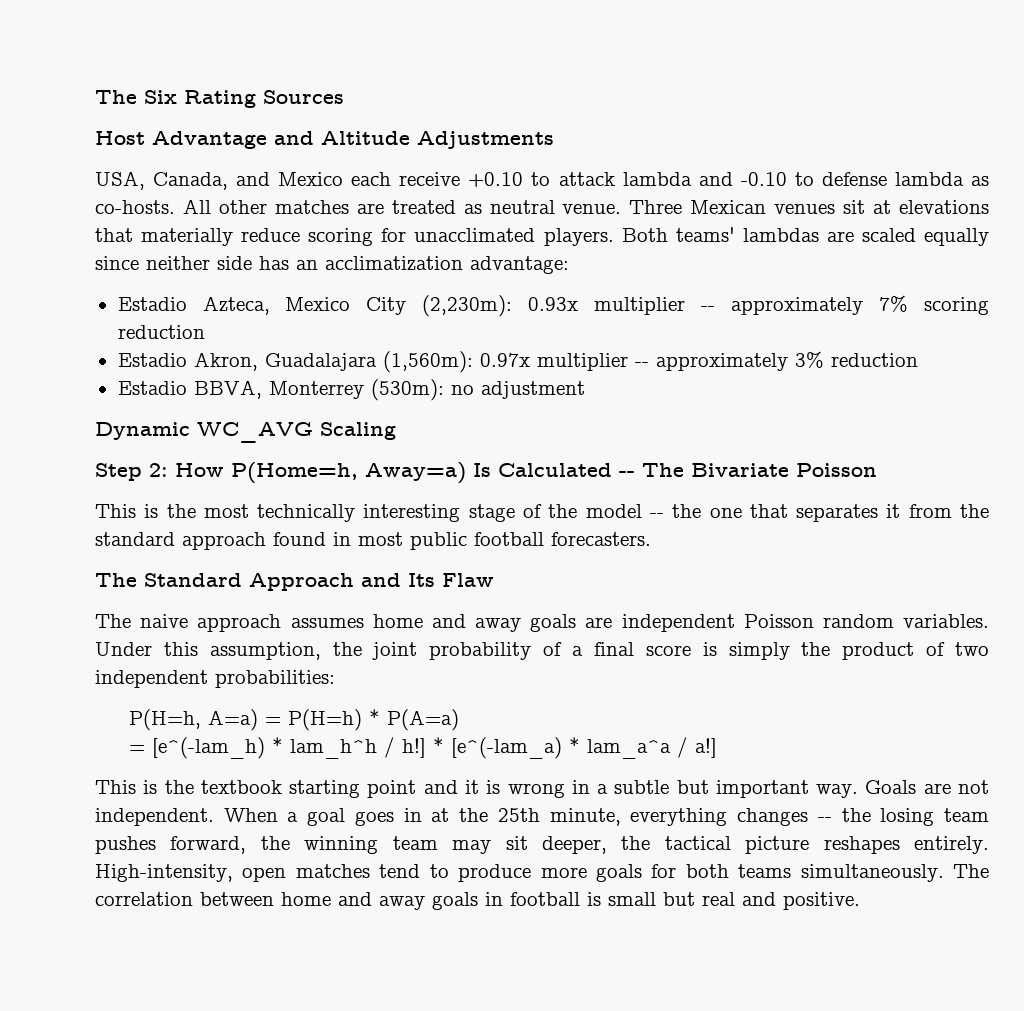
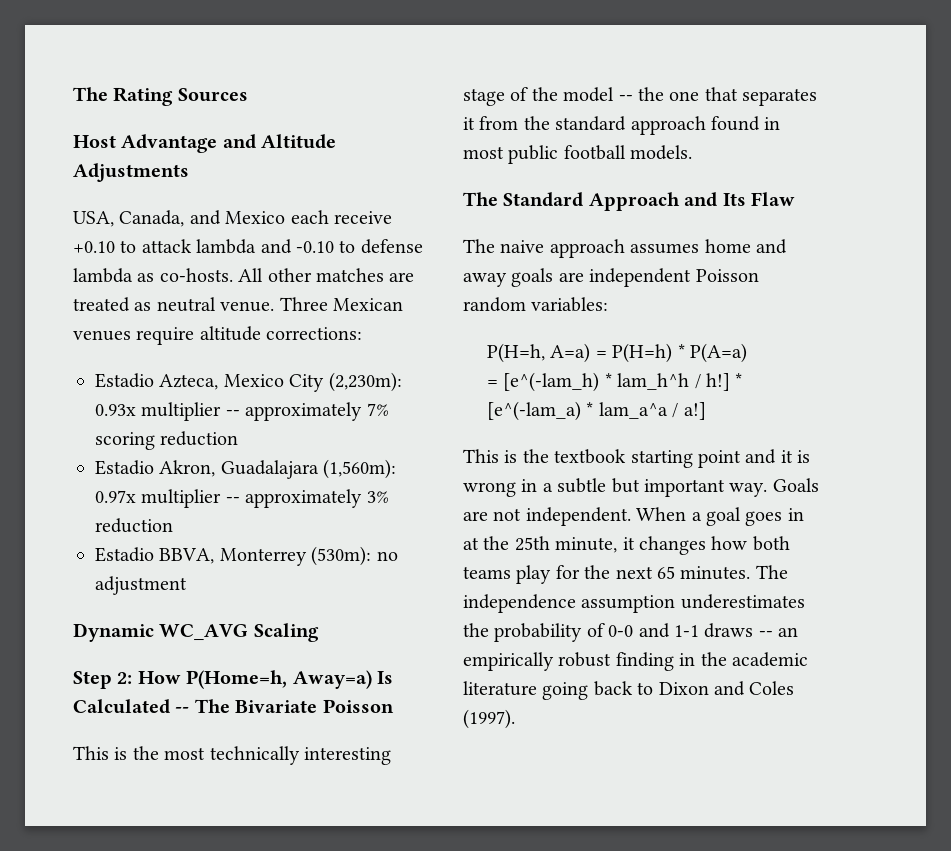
[95,90,177,104] The Six -> [73,87,108,101] The
[843,200,990,214] [95,227,990,246] [95,256,569,274] sit at elevations that materially reduce scoring for unacclimated players. Both teams' lambdas are scaled equally since neither side has an acclimatization advantage: -> [136,326,363,345] require altitude corrections:
[551,532,651,546] forecasters. -> [630,145,693,160] models.
[903,614,989,628] [95,642,990,660] [95,670,335,688] variables. Under this assumption, the joint probability of a final score is simply the product of two independent probabilities: -> [531,297,609,312] variables:
[630,808,990,826] [95,836,989,854] [95,864,989,882] [95,892,860,910] everything changes -- the losing team pushes forward, the winning team may sit deeper, the tactical picture reshapes entirely. High-intensity, open matches tend to produce more goals for both teams simultaneously. The correlation between home and away goals in football is small but real and positive. -> [622,536,790,555] [463,565,788,584] [463,594,805,613] [463,623,799,642] [463,652,808,671] [463,681,795,700] [463,709,515,729] it changes how both teams play for the next 65 minutes. The independence assumption underestimates the probability of 0-0 and 1-1 draws -- an empirically robust finding in the academic literature going back to Dixon and Coles (1997).

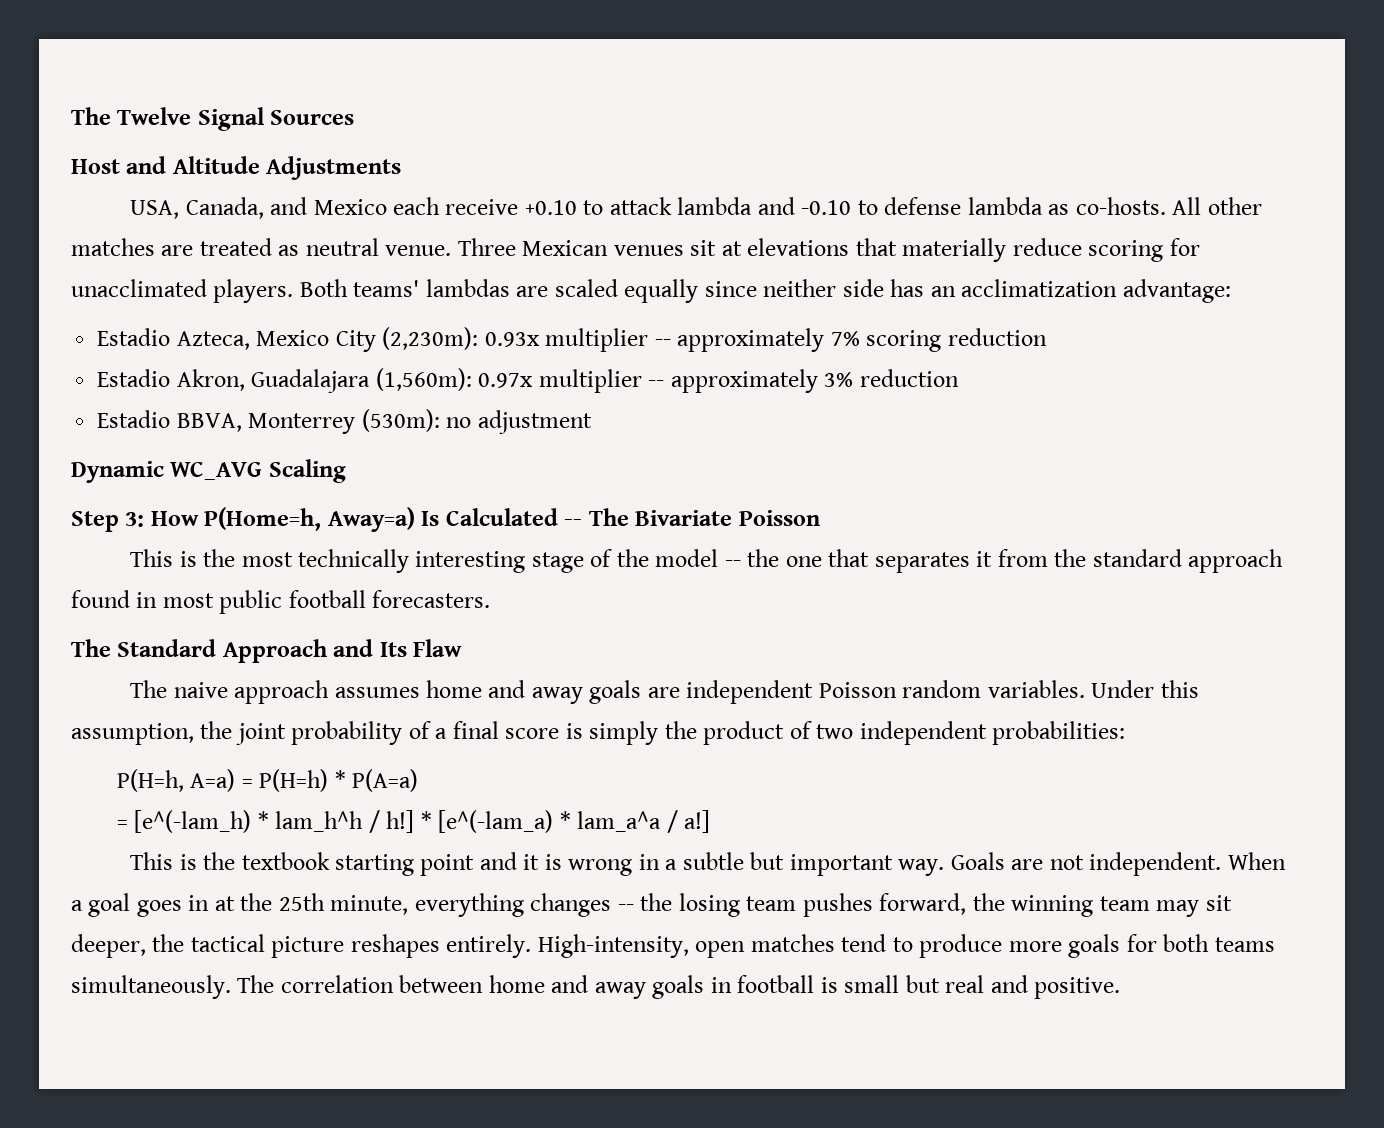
[73,87,174,106] The Rating -> [71,107,265,131] The Twelve Signal
[121,134,218,153] Advantage -> (120, 166) none
[136,326,363,345] require altitude corrections: -> [690,238,1200,262] [71,279,1231,303] sit at elevations that materially reduce scoring for unacclimated players. Both teams' lambdas are scaled equally since neither side has an acclimatization advantage:
[117,672,133,684] 2: -> [125,512,145,527] 3:
[630,145,693,160] models. -> [372,590,491,608] forecasters.
[531,297,609,312] variables: -> [987,680,1199,698] [71,721,1126,745] variables. Under this assumption, the joint probability of a final score is simply the product of two independent probabilities:
[622,536,790,555] [463,565,788,584] [463,594,805,613] [463,623,799,642] [463,652,808,671] [463,681,795,700] [463,709,515,729] it changes how both teams play for the next 65 minutes. The independence assumption underestimates the probability of 0-0 and 1-1 draws -- an empirically robust finding in the academic literature going back to Dixon and Coles (1997). -> [414,893,1232,917] [71,934,1275,958] [71,975,1121,999] everything changes -- the losing team pushes forward, the winning team may sit deeper, the tactical picture reshapes entirely. High-intensity, open matches tend to produce more goals for both teams simultaneously. The correlation between home and away goals in football is small but real and positive.

